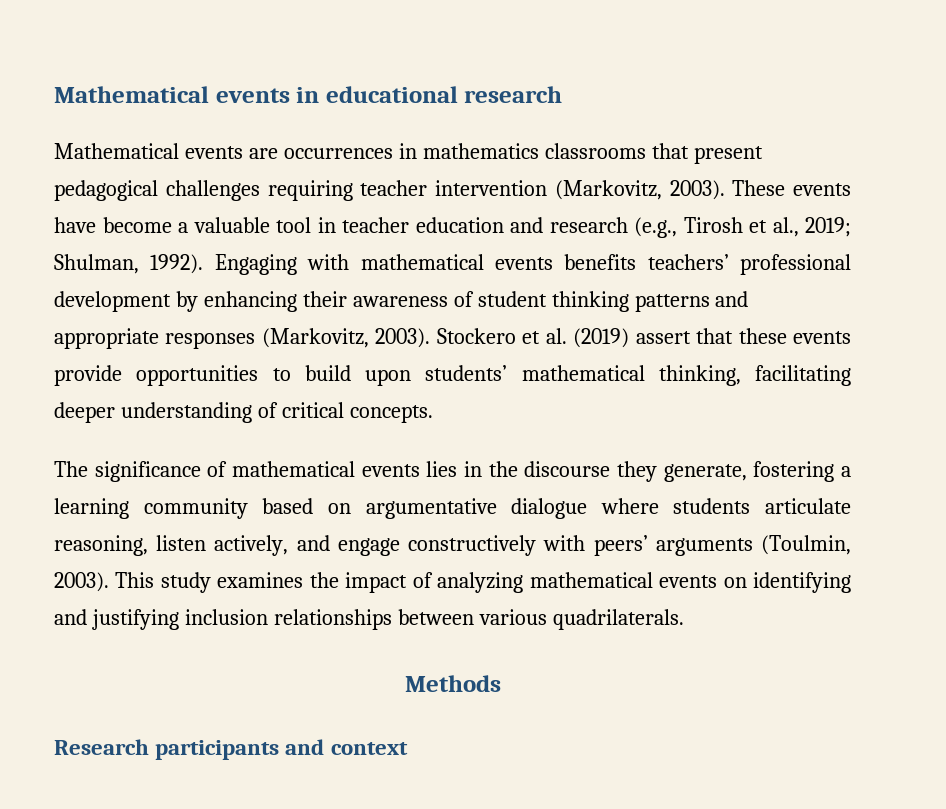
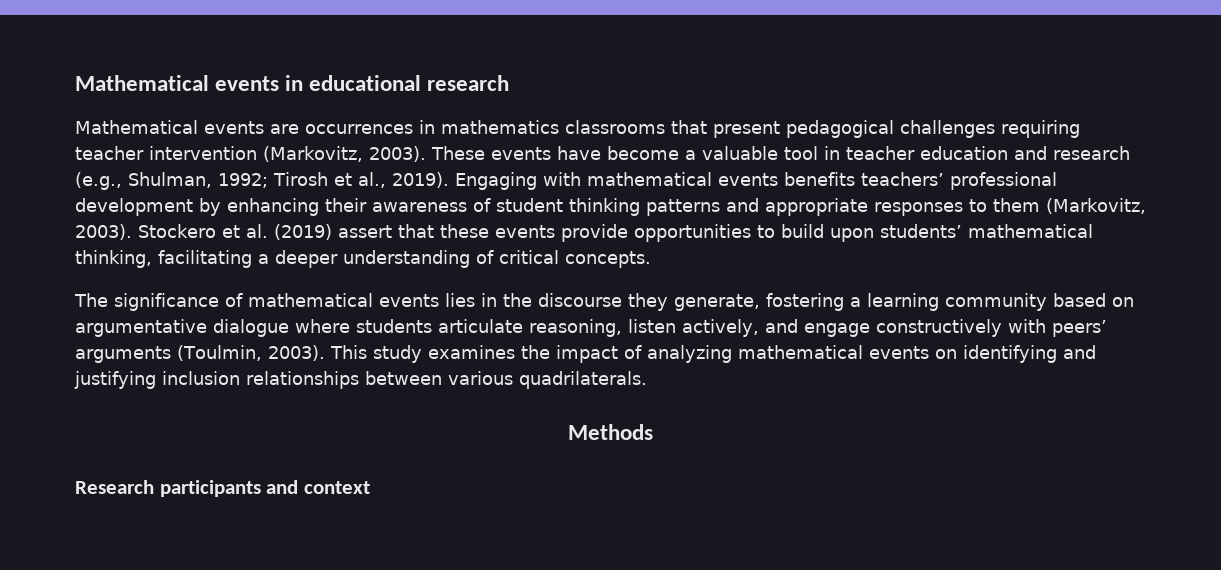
(677, 227) none -> [128,172,268,188] Shulman, 1992;
[805,217,851,237] [54,254,204,274] 2019; Shulman, 1992). -> [392,172,449,188] 2019).
(256, 340) none -> [969,198,1040,212] to them
(851, 375) none -> [258,254,269,264] a

